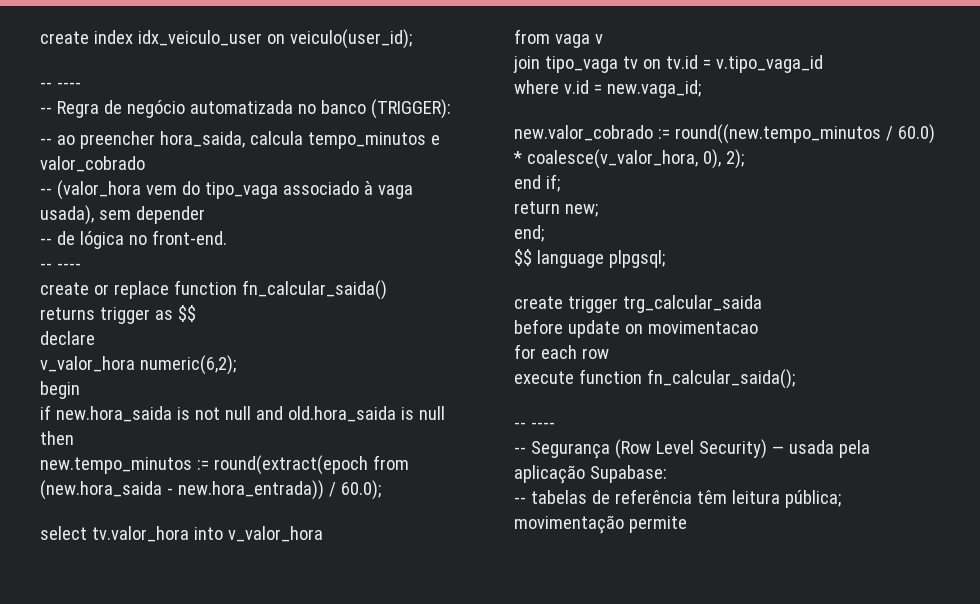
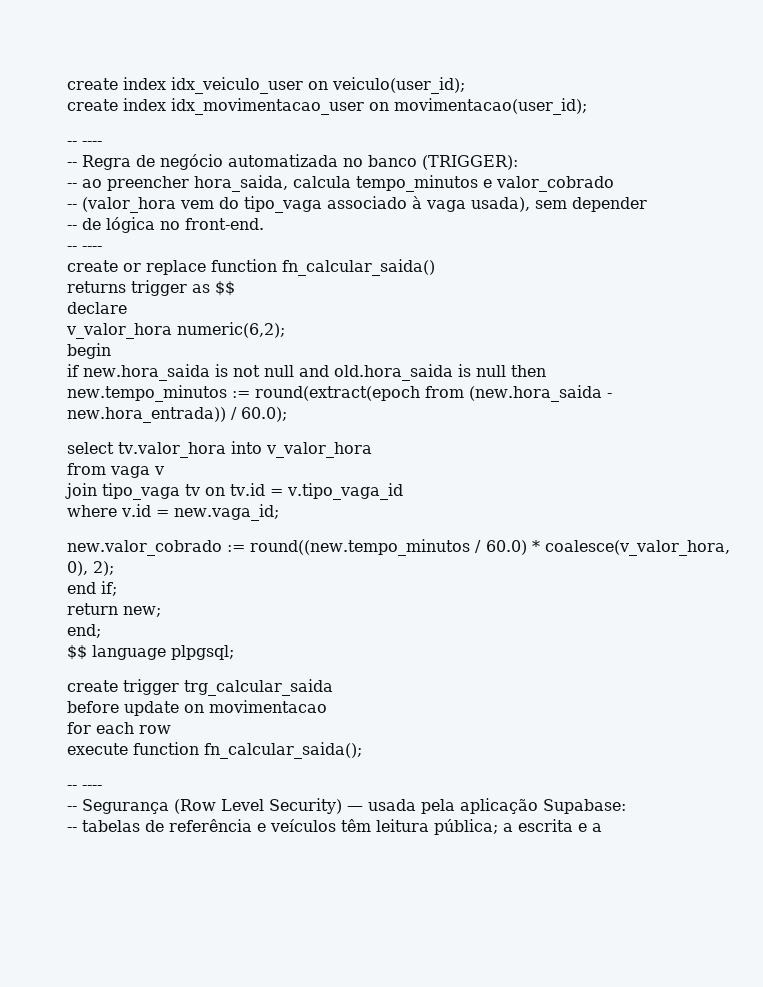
(412, 39) none -> [67,98,587,115] // create index idx_movimentacao_user on movimentacao(user_id);
(692, 496) none -> [257,819,336,832] e veículos
[514,515,687,534] movimentação permite -> [503,819,602,832] a escrita e a

